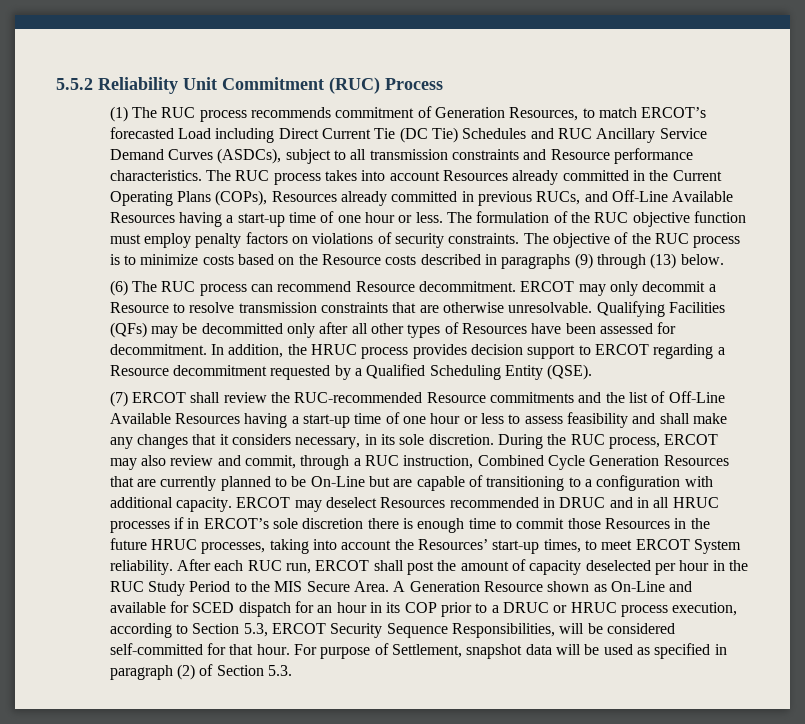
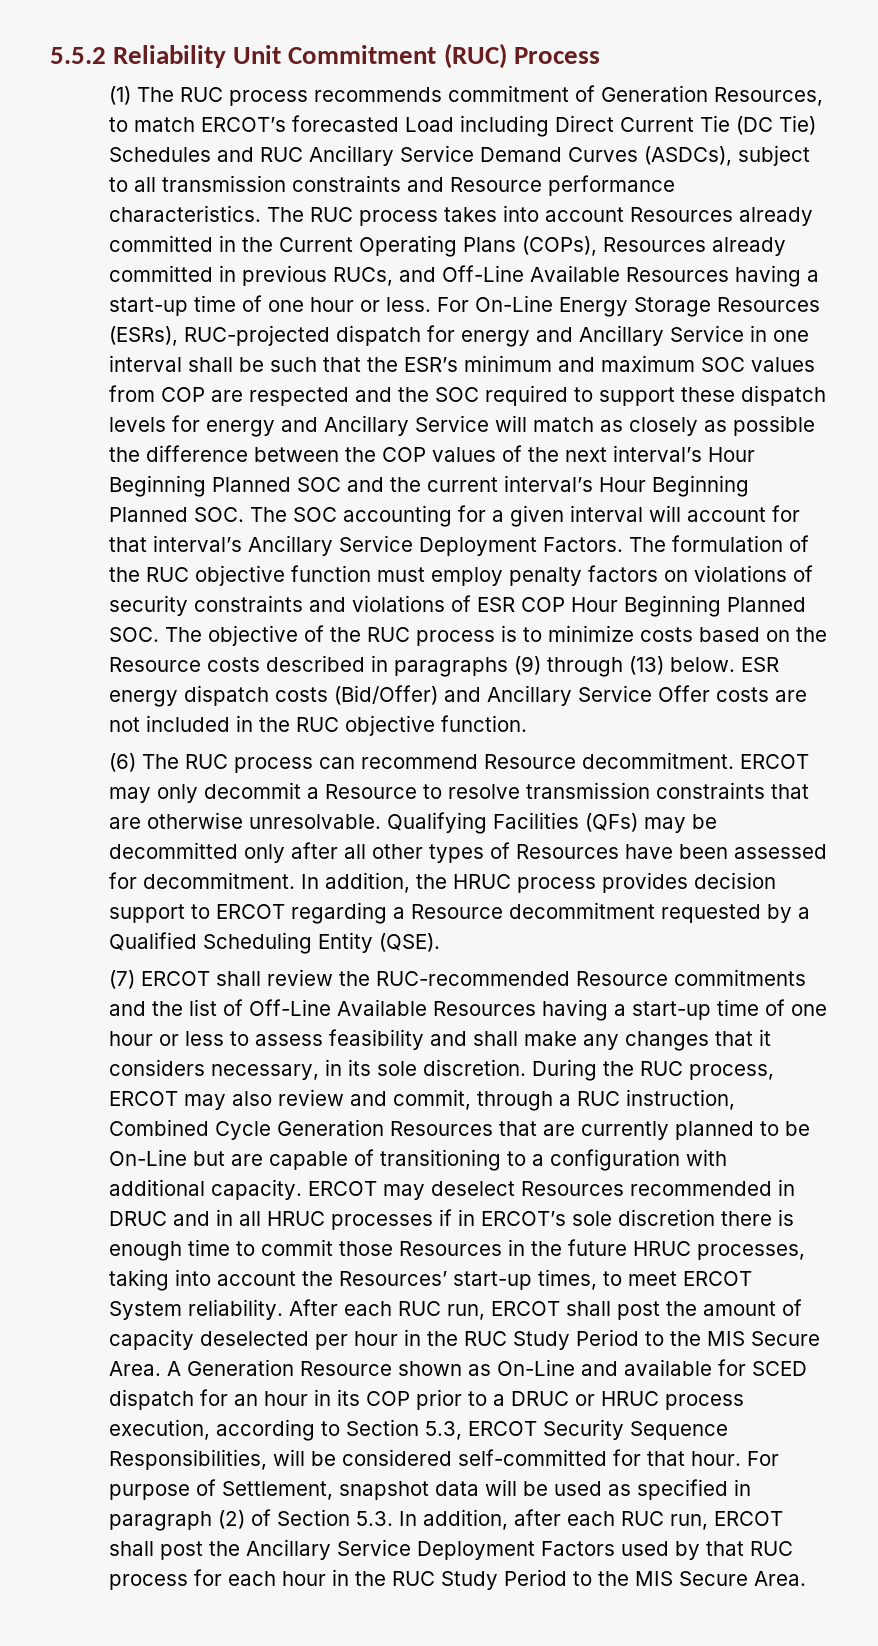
(443, 217) none -> [436,295,820,317] [108,325,809,347] [108,355,815,372] [108,385,826,406] [108,415,815,437] [108,445,755,462] [108,475,749,497] [108,505,800,527] [108,535,623,556] For On-Line Energy Storage Resources (ESRs), RUC-projected dispatch for energy and Ancillary Service in one interval shall be such that the ESR’s minimum and maximum SOC values from COP are respected and the SOC required to support these dispatch levels for energy and Ancillary Service will match as closely as possible the difference between the COP values of the next interval’s Hour Beginning Planned SOC and the current interval’s Hour Beginning Planned SOC. The SOC accounting for a given interval will account for that interval’s Ancillary Service Deployment Factors.
[448,233,520,244] constraints. -> [193,595,806,617] [108,627,159,642] constraints and violations of ESR COP Hour Beginning Planned SOC.
(724, 259) none -> [740,657,779,672] [108,685,807,707] [108,715,527,736] ESR energy dispatch costs (Bid/Offer) and Ancillary Service Offer costs are not included in the RUC objective function.
(293, 670) none -> [398,1509,783,1530] [108,1539,793,1560] [108,1569,806,1590] In addition, after each RUC run, ERCOT shall post the Ancillary Service Deployment Factors used by that RUC process for each hour in the RUC Study Period to the MIS Secure Area.

